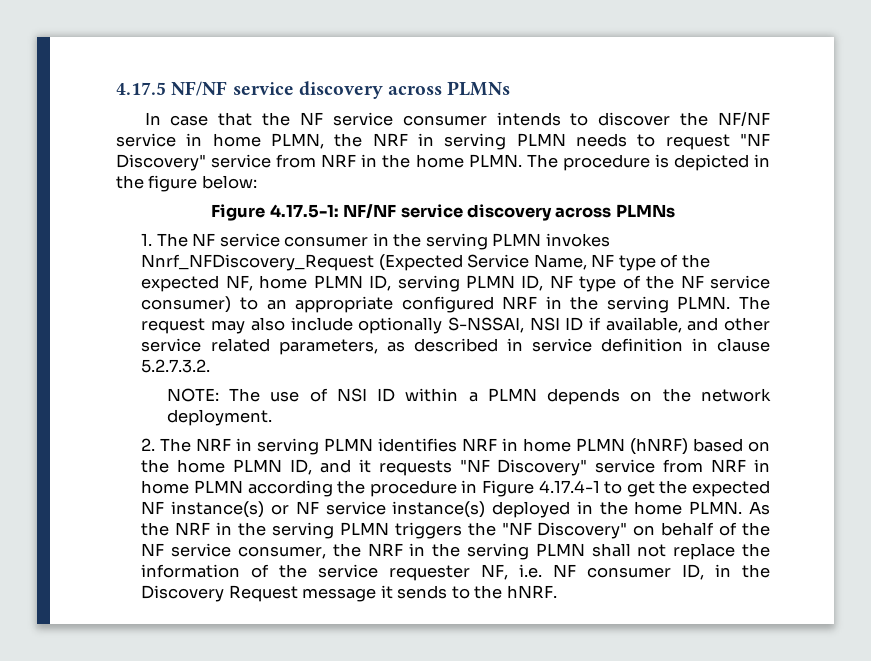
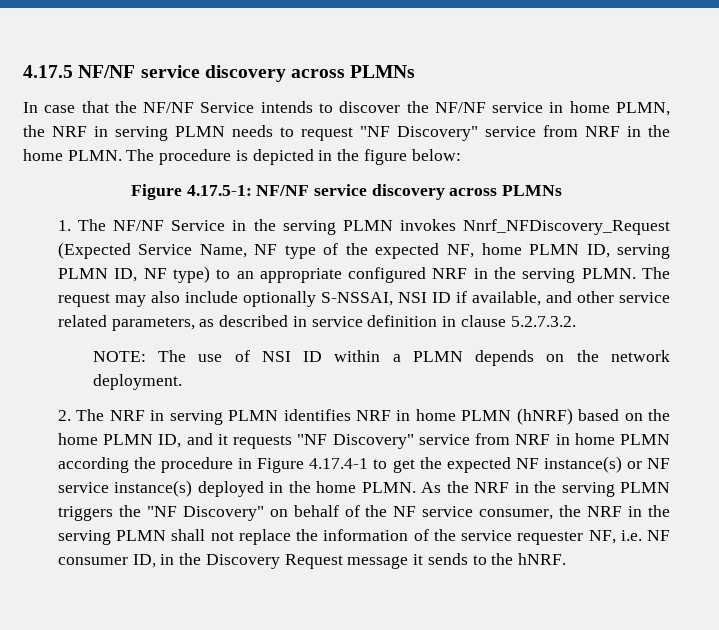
[299,112,487,126] NF service consumer -> [143,102,255,113] NF/NF Service
[192,233,369,247] NF service consumer -> [113,220,226,231] NF/NF Service
[579,275,771,292] [141,296,232,313] type of the NF service consumer) -> [172,266,210,283] type)

